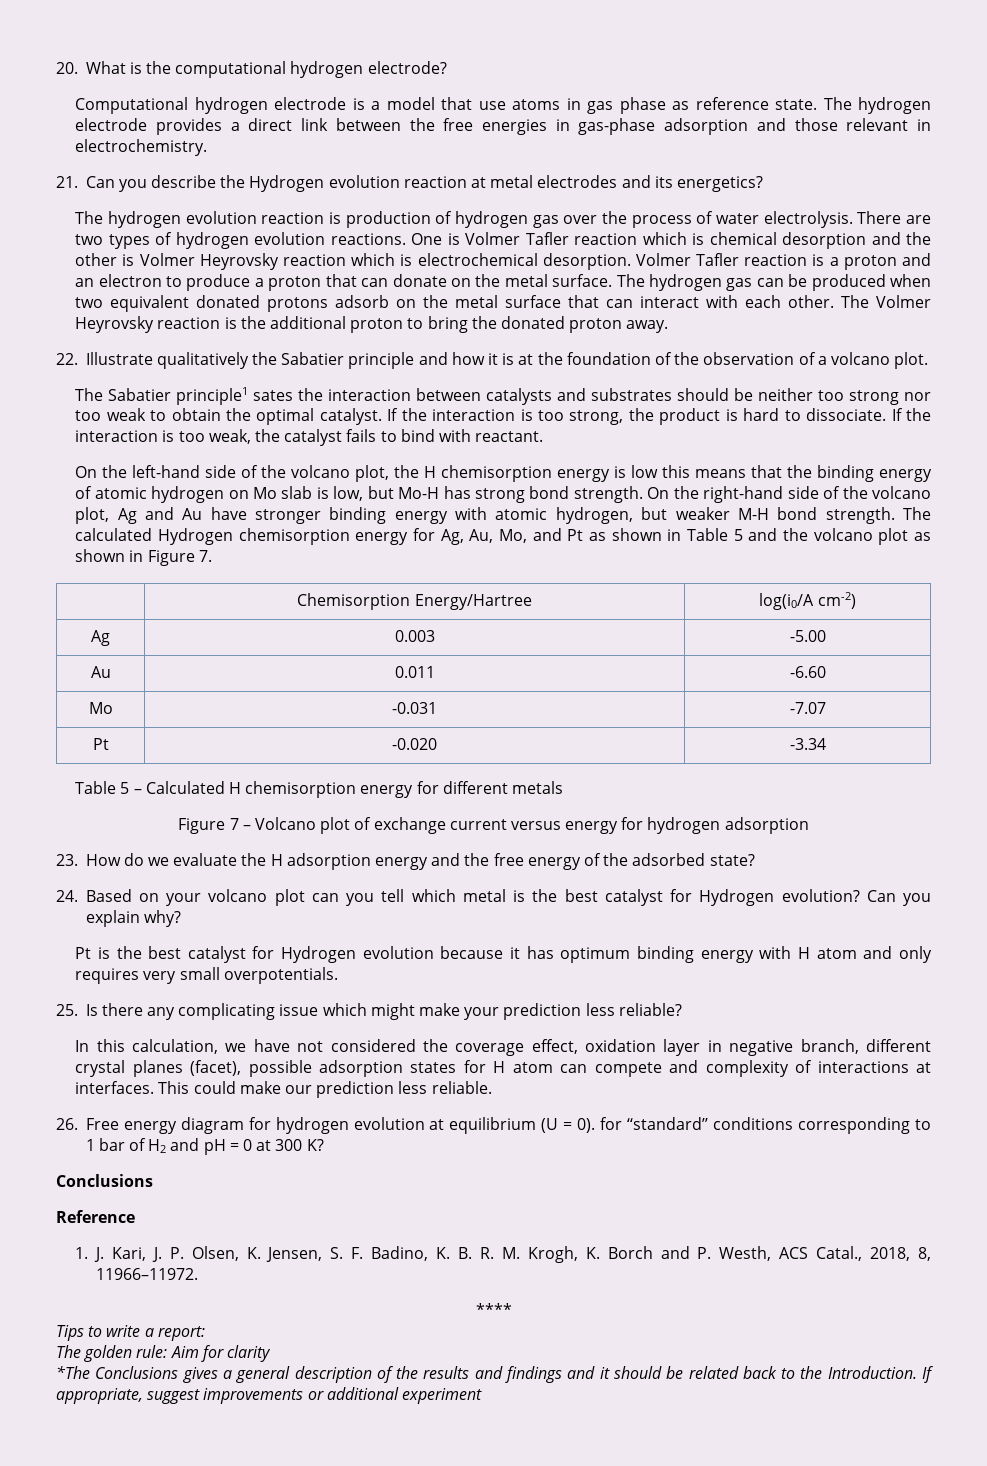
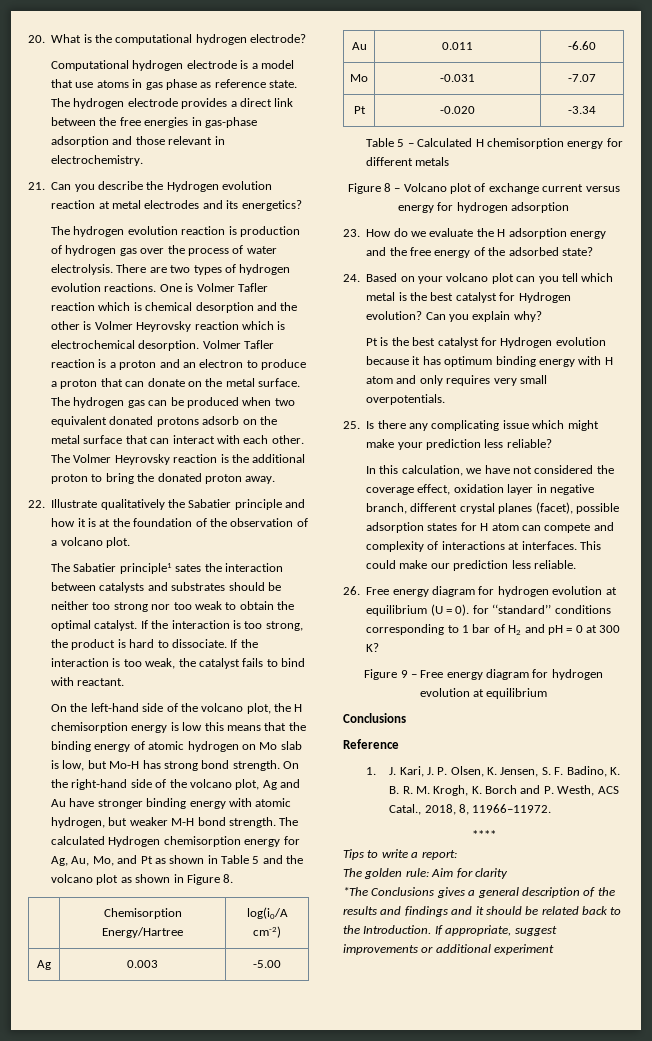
[198,550,212,562] 7. -> [223,874,234,883] 8.
[229,818,239,830] 7 -> [383,183,391,192] 8
(324, 1145) none -> [364,669,603,680] [419,688,548,699] // Figure 9 – Free energy diagram for hydrogen evolution at equilibrium

